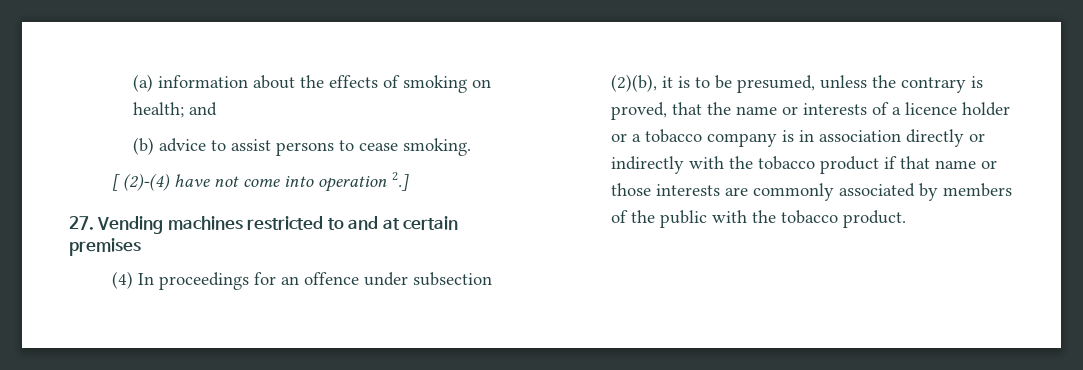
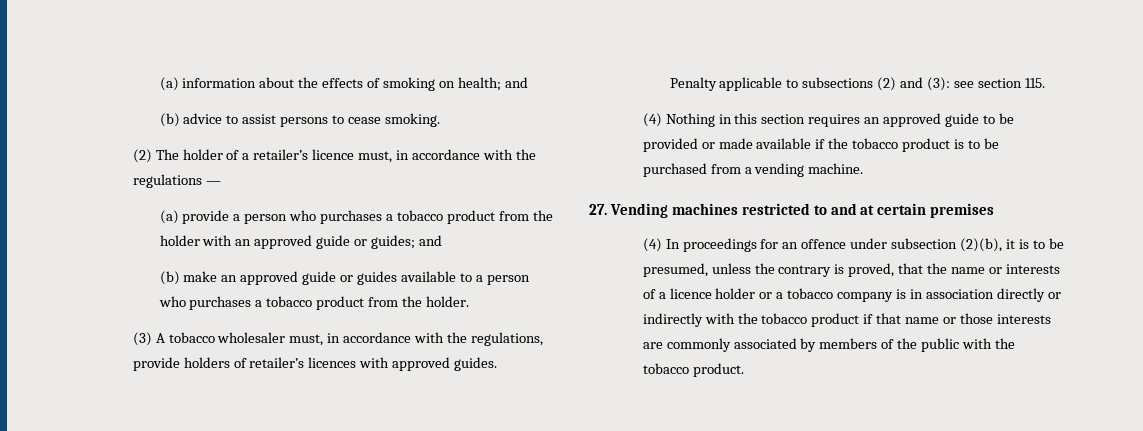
[111,172,409,192] [ (2)-(4) have not come into operation 2.] -> [132,149,536,163] [132,174,221,188] [159,210,553,224] [159,235,442,249] [159,271,530,285] [158,296,469,310] [132,332,543,346] [132,357,498,371] [669,77,1045,91] [642,113,1014,127] [642,138,999,152] [642,163,864,177] (2) The holder of a retailer’s licence must, in accordance with the regulations — // (a) provide a person who purchases a tobacco product from the holder with an approved guide or guides; and // (b) make an approved guide or guides available to a person who purchases a tobacco product from the holder. // (3) A tobacco wholesaler must, in accordance with the regulations, provide holders of retailer’s licences with approved guides. // Penalty applicable to subsections (2) and (3): see section 115. // (4) Nothing in this section requires an approved guide to be provided or made available if the tobacco product is to be purchased from a vending machine.

